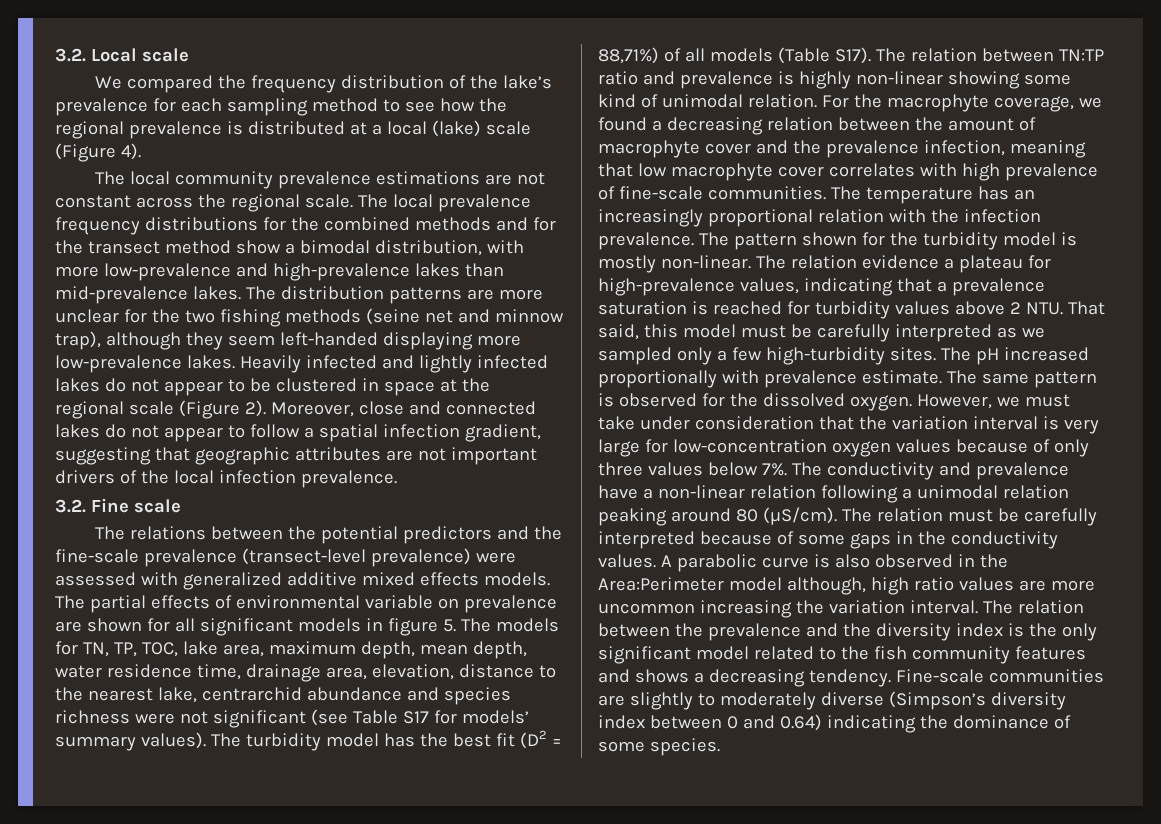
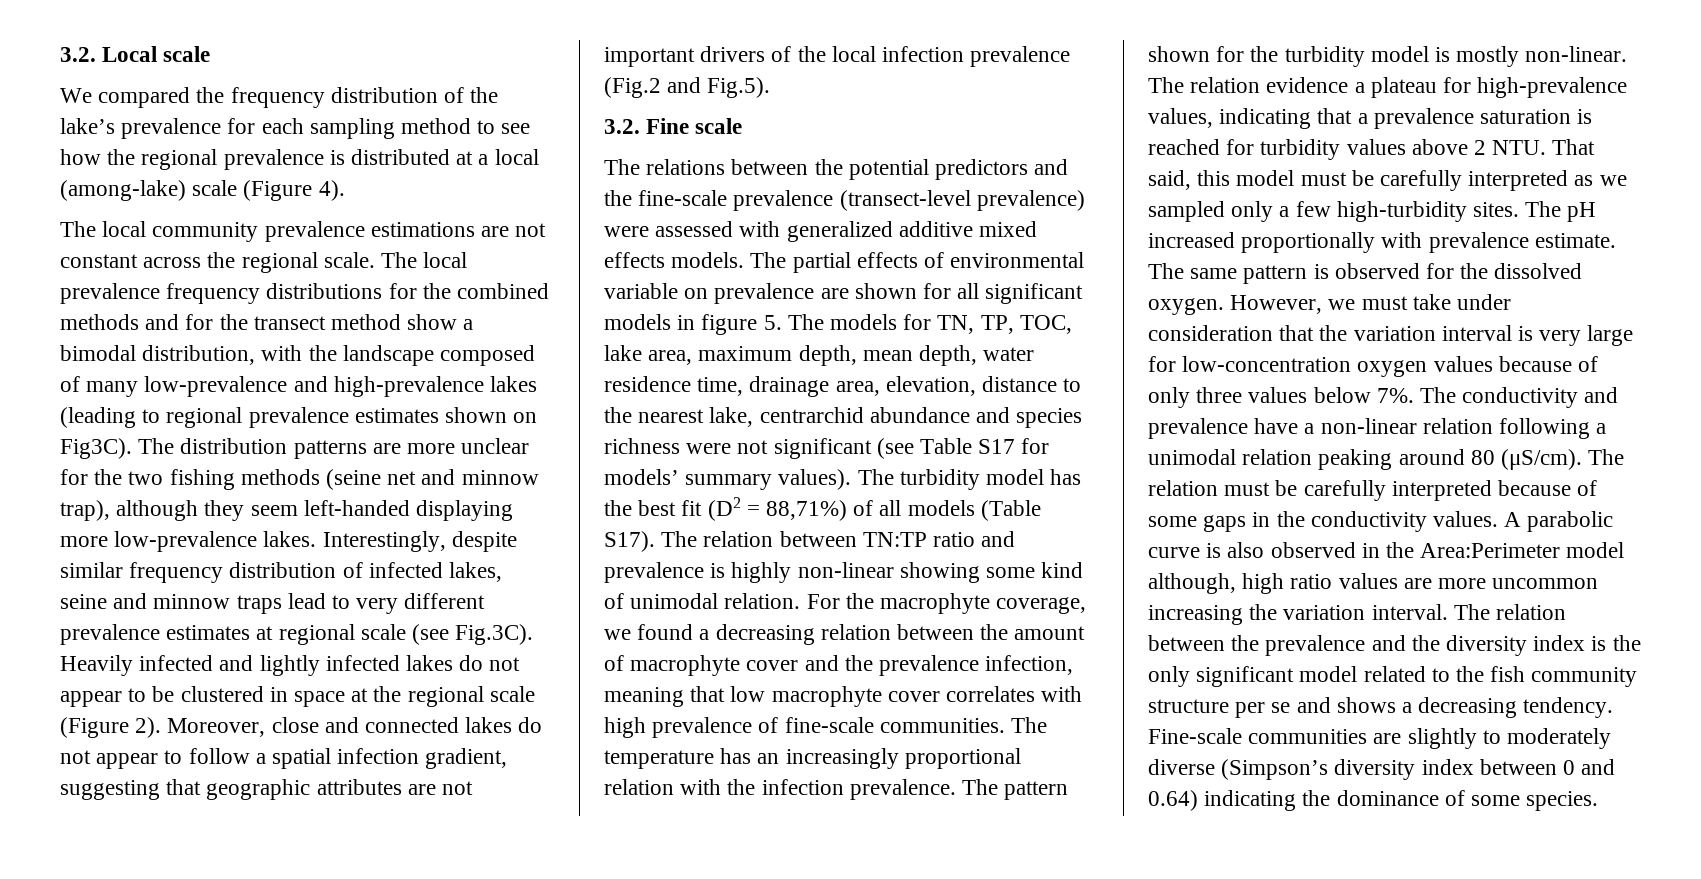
[431,120,481,137] (lake) -> [60,180,186,201] (among-lake)
[55,263,504,281] [55,286,241,304] more low-prevalence and high-prevalence lakes than mid-prevalence lakes. -> [308,345,536,366] [60,376,538,397] [60,407,538,428] [60,438,132,459] the landscape composed of many low-prevalence and high-prevalence lakes (leading to regional prevalence estimates shown on Fig3C).
(235, 362) none -> [322,531,517,552] [60,562,503,583] [60,593,486,614] [60,624,534,645] Interestingly, despite similar frequency distribution of infected lakes, seine and minnow traps lead to very different prevalence estimates at regional scale (see Fig.3C).
[300,470,397,488] prevalence. -> [970,46,1071,67] [604,77,771,98] prevalence (Fig.2 and Fig.5).
[1014,646,1086,660] features -> [1148,699,1291,718] structure per se

